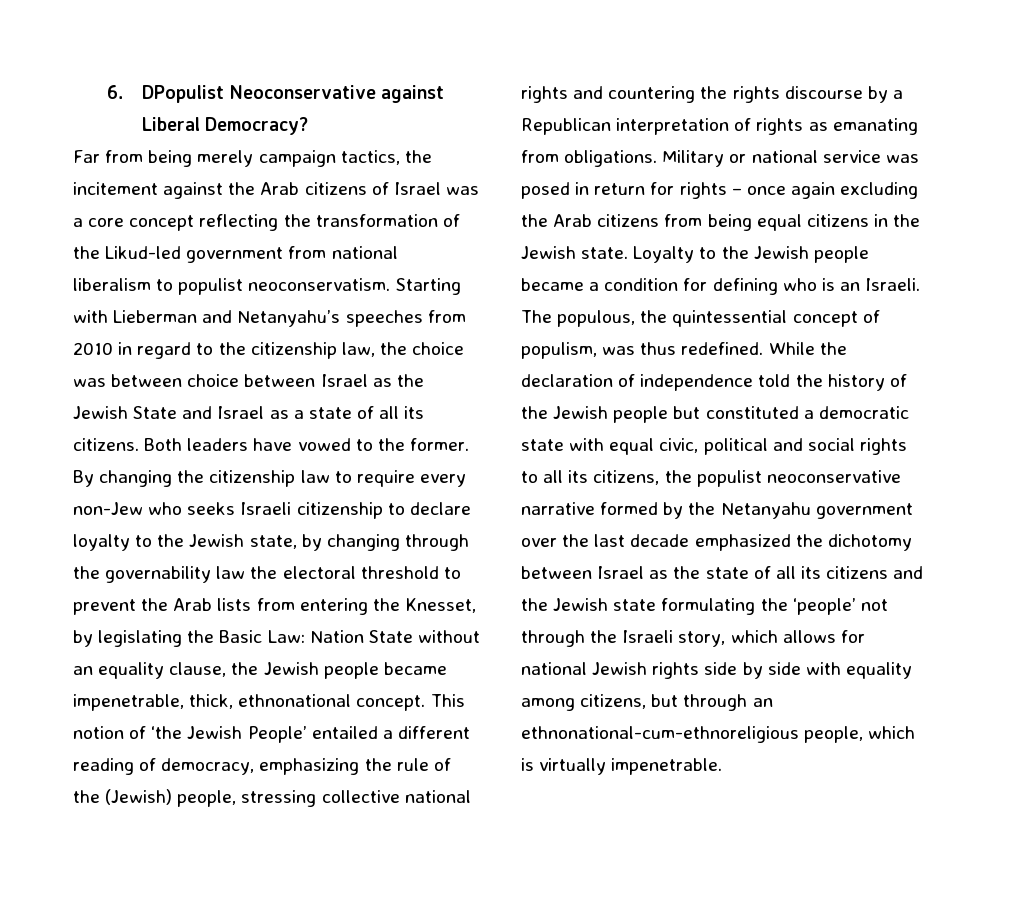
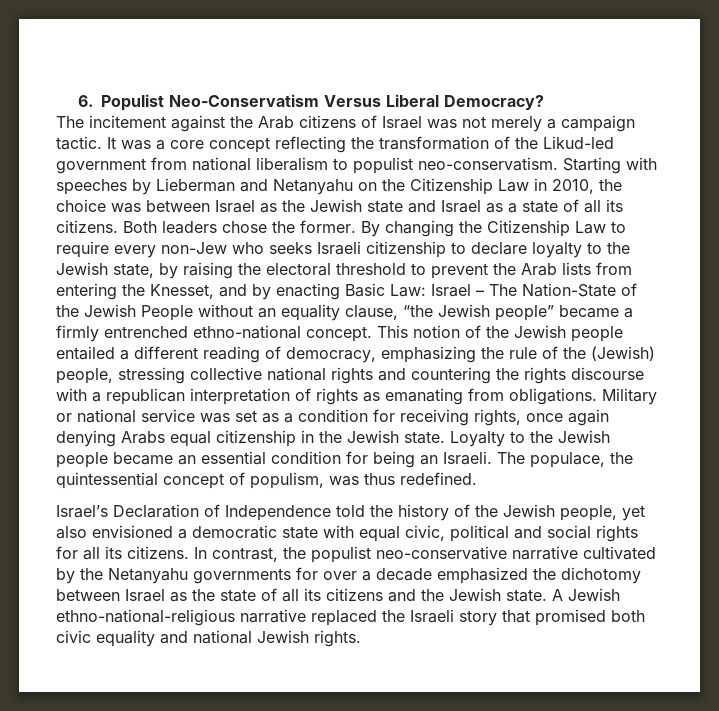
[141,85,445,103] DPopulist Neoconservative against -> [100,94,381,111] Populist Neo-Conservatism Versus
[73,150,432,167] Far from being merely campaign tactics, the -> [56,116,84,128] The
(479, 190) none -> [462,115,635,132] [56,136,151,150] not merely a campaign tactic. It was
[248,278,391,291] neoconservatism. -> [418,157,558,171] neo-conservatism.
[113,310,466,327] [73,342,375,359] Lieberman and Netanyahu’s speeches from 2010 in regard to the citizenship law, -> [56,178,594,195] speeches by Lieberman and Netanyahu on the Citizenship Law in 2010,
[187,374,316,387] choice between -> (210, 206) none
[133,406,178,419] State -> [367,200,403,213] state
[253,438,373,451] have vowed to -> [222,221,267,233] chose
[209,470,330,487] citizenship law -> [487,220,606,237] Citizenship Law
[326,534,469,551] [73,566,246,583] changing through the governability law -> [183,262,233,279] raising
[73,630,480,647] [73,662,447,679] [73,694,352,711] by legislating the Basic Law: Nation State without an equality clause, the Jewish people became impenetrable, thick, ethnonational -> [219,283,637,300] [56,304,633,321] [56,325,301,342] and by enacting Basic Law: Israel – The Nation-State of the Jewish People without an equality clause, “the Jewish people” became a firmly entrenched ethno-national
[151,726,307,743] ‘the Jewish People’ -> [486,325,623,342] the Jewish people
[867,86,903,103] [521,118,611,135] by a Republican -> [56,388,185,405] with a republican
[521,182,919,199] [521,214,869,231] posed in return for rights – once again excluding the Arab citizens from being equal citizens -> [235,409,609,426] [56,430,296,447] set as a condition for receiving rights, once again denying Arabs equal citizenship
[589,278,835,295] a condition for defining who is -> [178,451,415,468] an essential condition for being
[557,310,636,327] populous, -> [530,452,605,468] populace,
[768,342,847,355] [521,374,754,391] While the declaration of independence -> [56,504,331,521] // Israel’s Declaration of Independence
[613,406,799,423] people but constituted -> [560,505,645,521] [56,525,173,539] people, yet also envisioned
[521,470,901,487] [521,502,913,519] [521,534,626,547] to all its citizens, the populist neoconservative narrative formed by the Netanyahu government over the last -> [56,546,656,563] [56,567,371,584] for all its citizens. In contrast, the populist neo-conservative narrative cultivated by the Netanyahu governments for over a
[613,598,888,615] [521,630,865,647] [521,662,912,679] [521,694,773,711] [521,726,916,743] [521,758,723,775] state formulating the ‘people’ not through the Israeli story, which allows for national Jewish rights side by side with equality among citizens, but through an ethnonational-cum-ethnoreligious people, which is virtually impenetrable. -> [506,588,620,602] [56,609,645,626] [56,630,361,647] state. A Jewish ethno-national-religious narrative replaced the Israeli story that promised both civic equality and national Jewish rights.

